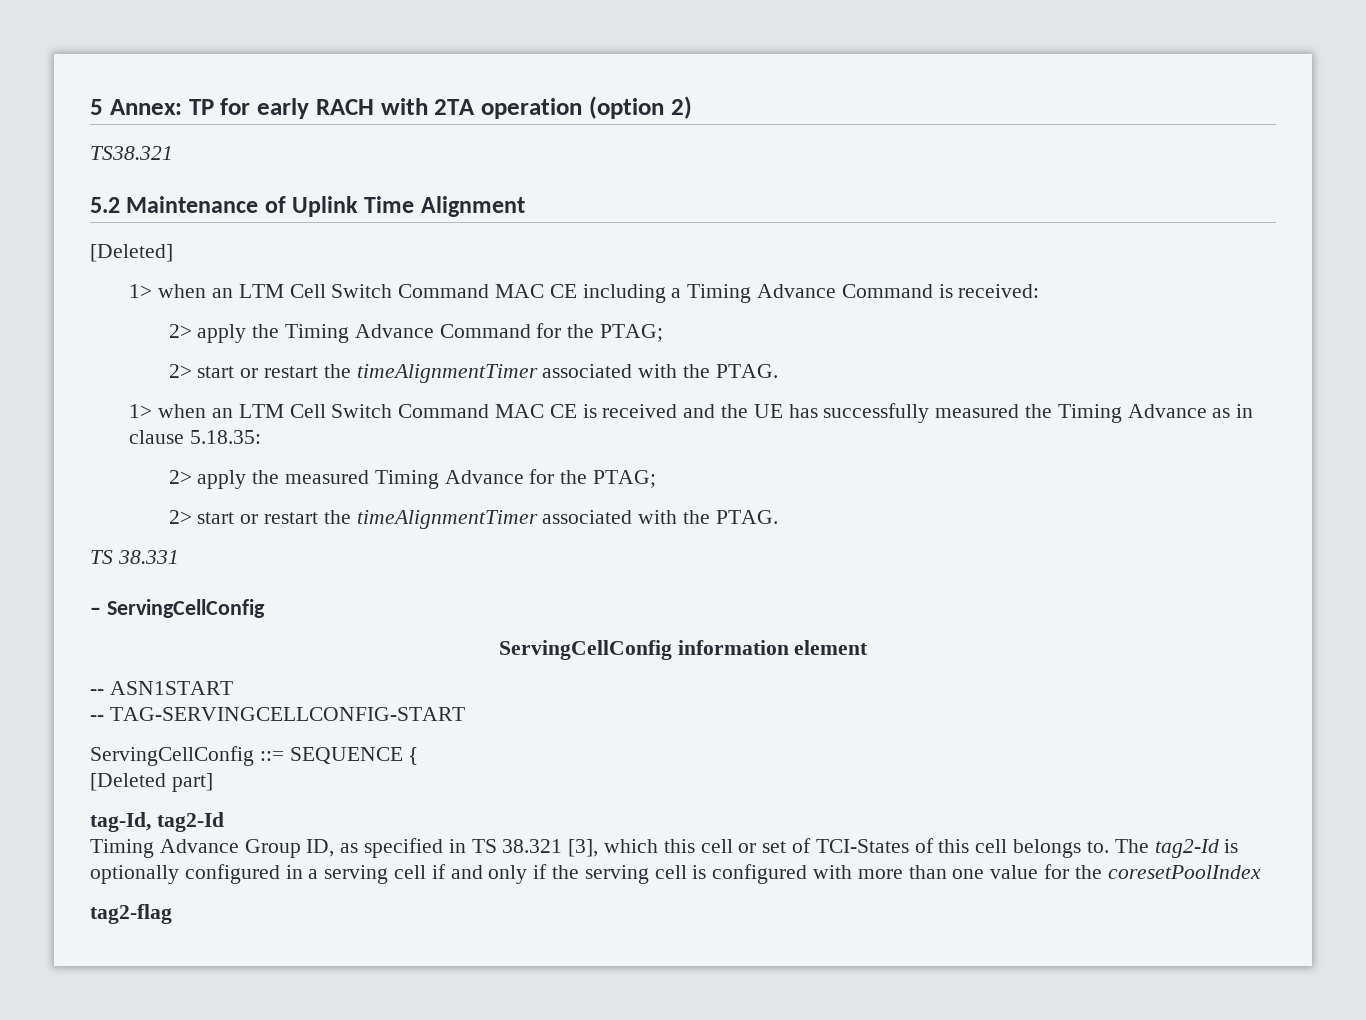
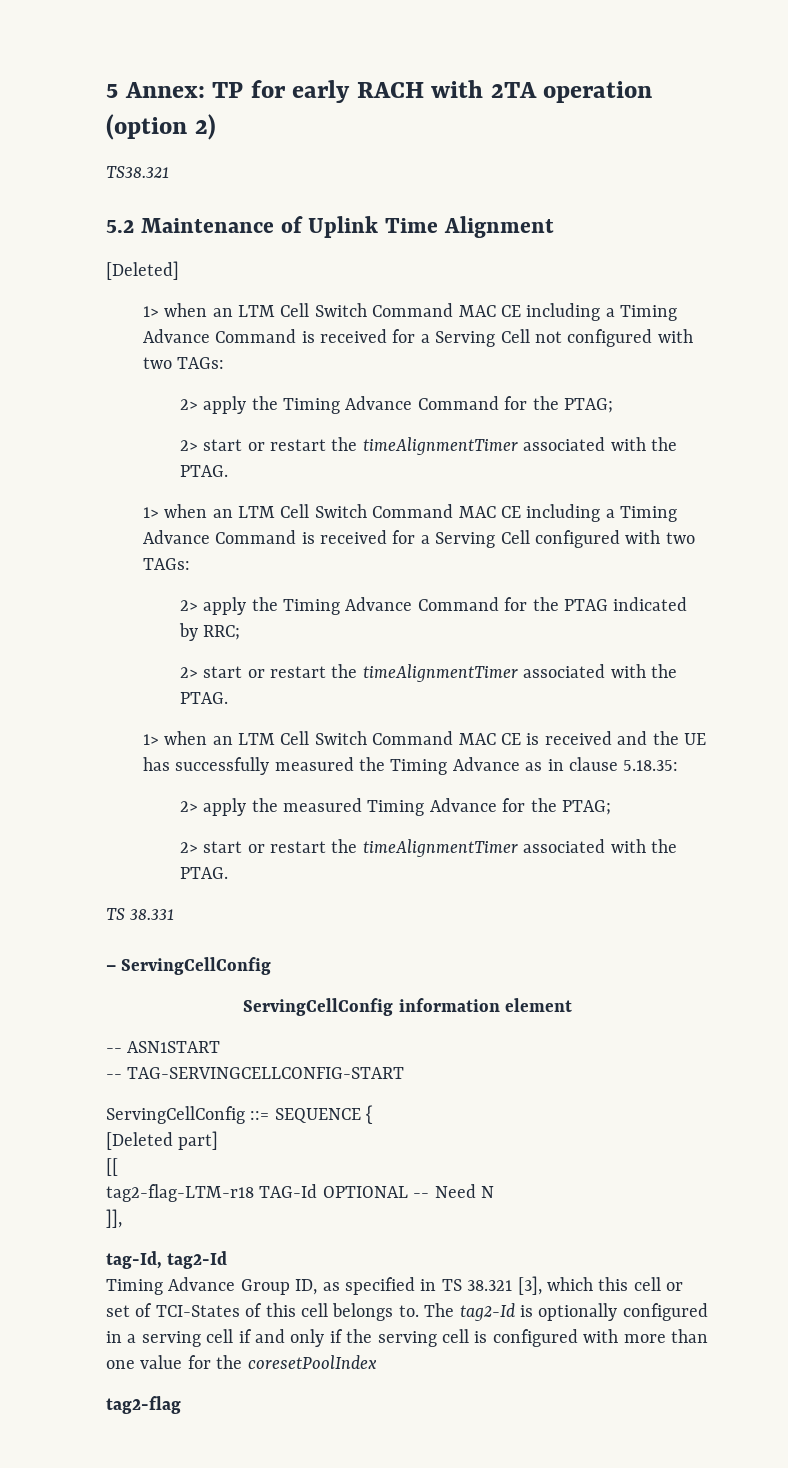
[958,284,1040,298] received: -> [320,329,693,347] [142,357,225,369] received for a Serving Cell not configured with two TAGs:
(778, 371) none -> [142,504,678,522] [142,530,695,548] [142,558,190,570] [179,597,688,615] [178,623,241,641] [179,664,677,682] [179,692,228,704] // 1> when an LTM Cell Switch Command MAC CE including a Timing Advance Command is received for a Serving Cell configured with two TAGs: // 2> apply the Timing Advance Command for the PTAG indicated by RRC; // 2> start or restart the timeAlignmentTimer associated with the PTAG.
(213, 782) none -> [106,1158,118,1176] [106,1184,494,1202] [106,1209,122,1228] // [[ // tag2-flag-LTM-r18 TAG-Id OPTIONAL -- Need N // ]],

